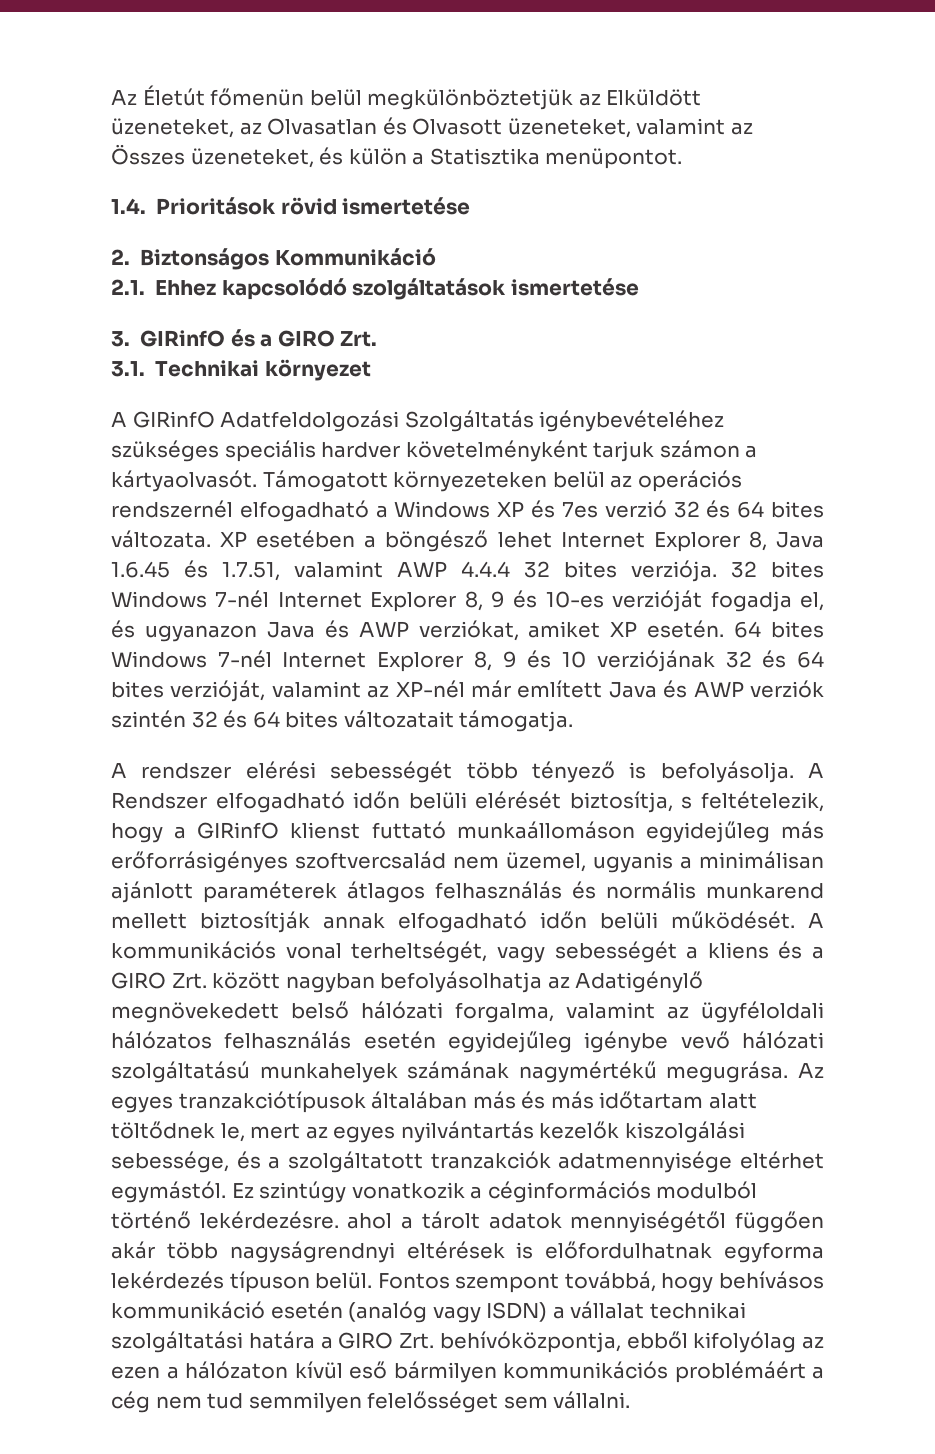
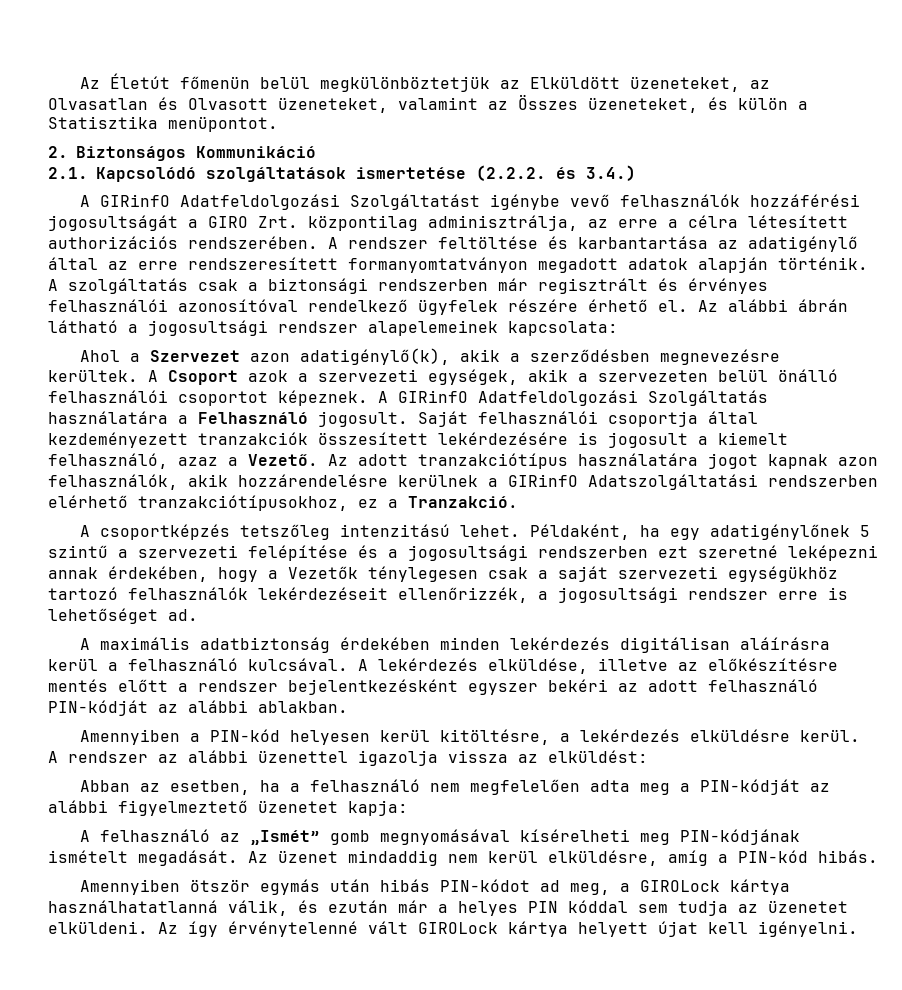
[111,197,471,215] // 1.4. Prioritások rövid ismertetése -> (278, 124) none
[155,278,347,300] Ehhez kapcsolódó -> [96,167,196,182] Kapcsolódó
[111,329,378,347] [111,359,371,381] [111,410,725,432] [111,440,758,462] [111,470,742,492] [111,500,825,522] [111,530,824,552] [111,560,824,582] [111,590,824,612] [111,620,824,642] [111,650,825,672] [111,680,824,702] [111,710,574,732] [111,761,824,783] [111,791,824,813] [111,821,824,843] [111,851,824,873] [111,881,824,903] [111,911,824,933] [111,941,824,963] [111,971,704,993] [111,1001,824,1023] [111,1031,824,1053] [111,1061,825,1083] [111,1091,757,1113] [111,1121,745,1143] [111,1151,824,1173] [111,1181,758,1203] [111,1211,824,1233] [111,1241,824,1263] [111,1271,824,1293] [111,1301,746,1323] [111,1331,824,1353] [111,1361,824,1383] [111,1391,631,1413] // 3. GIRinfO és a GIRO Zrt. // 3.1. Technikai környezet // A GIRinfO Adatfeldolgozási Szolgáltatás igénybevételéhez szükséges speciális hardver követelményként tarjuk számon a kártyaolvasót. Támogatott környezeteken belül az operációs rendszernél elfogadható a Windows XP és 7es verzió 32 és 64 bites változata. XP esetében a böngésző lehet Internet Explorer 8, Java 1.6.45 és 1.7.51, valamint AWP 4.4.4 32 bites verziója. 32 bites Windows 7-nél Internet Explorer 8, 9 és 10-es verzióját fogadja el, és ugyanazon Java és AWP verziókat, amiket XP esetén. 64 bites Windows 7-nél Internet Explorer 8, 9 és 10 verziójának 32 és 64 bites verzióját, valamint az XP-nél már említett Java és AWP verziók szintén 32 és 64 bites változatait támogatja. // A rendszer elérési sebességét több tényező is befolyásolja. A Rendszer elfogadható időn belüli elérését biztosítja, s feltételezik, hogy a GIRinfO klienst futtató munkaállomáson egyidejűleg más erőforrásigényes szoftvercsalád nem üzemel, ugyanis a minimálisan ajánlott paraméterek átlagos felhasználás és normális munkarend mellett biztosítják annak elfogadható időn belüli működését. A kommunikációs vonal terheltségét, vagy sebességét a kliens és a GIRO Zrt. között nagyban befolyásolhatja az Adatigénylő megnövekedett belső hálózati forgalma, valamint az ügyféloldali hálózatos felhasználás esetén egyidejűleg igénybe vevő hálózati szolgáltatású munkahelyek számának nagymértékű megugrása. Az egyes tranzakciótípusok általában más és más időtartam alatt töltődnek le, mert az egyes nyilvántartás kezelők kiszolgálási sebessége, és a szolgáltatott tranzakciók adatmennyisége eltérhet egymástól. Ez szintúgy vonatkozik a céginformációs modulból történő lekérdezésre. ahol a tárolt adatok mennyiségétől függően akár több nagyságrendnyi eltérések is előfordulhatnak egyforma lekérdezés típuson belül. Fontos szempont továbbá, hogy behívásos kommunikáció esetén (analóg vagy ISDN) a vállalat technikai szolgáltatási határa a GIRO Zrt. behívóközpontja, ebből kifolyólag az ezen a hálózaton kívül eső bármilyen kommunikációs problémáért a cég nem tud semmilyen felelősséget sem vállalni. -> [476,165,636,181] [80,194,861,210] [48,215,848,231] [48,236,858,252] [48,257,868,273] [48,278,768,294] [48,299,848,315] [48,320,618,336] [80,348,781,365] [48,369,838,385] [48,390,768,406] [48,411,758,427] [48,432,788,448] [48,453,878,469] [48,474,878,490] [48,495,518,511] [80,524,871,540] [48,545,878,561] [48,566,838,582] [48,587,848,603] [48,608,198,624] [80,637,831,653] [48,658,838,674] [48,679,818,695] [48,700,348,716] [80,729,861,745] [48,750,648,766] [80,779,831,795] [48,800,408,816] [80,829,801,845] [48,850,878,866] [80,879,791,895] [48,900,848,916] [48,921,858,937] (2.2.2. és 3.4.) // A GIRinfO Adatfeldolgozási Szolgáltatást igénybe vevő felhasználók hozzáférési jogosultságát a GIRO Zrt. központilag adminisztrálja, az erre a célra létesített authorizációs rendszerében. A rendszer feltöltése és karbantartása az adatigénylő által az erre rendszeresített formanyomtatványon megadott adatok alapján történik. A szolgáltatás csak a biztonsági rendszerben már regisztrált és érvényes felhasználói azonosítóval rendelkező ügyfelek részére érhető el. Az alábbi ábrán látható a jogosultsági rendszer alapelemeinek kapcsolata: // Ahol a Szervezet azon adatigénylő(k), akik a szerződésben megnevezésre kerültek. A Csoport azok a szervezeti egységek, akik a szervezeten belül önálló felhasználói csoportot képeznek. A GIRinfO Adatfeldolgozási Szolgáltatás használatára a Felhasználó jogosult. Saját felhasználói csoportja által kezdeményezett tranzakciók összesített lekérdezésére is jogosult a kiemelt felhasználó, azaz a Vezető. Az adott tranzakciótípus használatára jogot kapnak azon felhasználók, akik hozzárendelésre kerülnek a GIRinfO Adatszolgáltatási rendszerben elérhető tranzakciótípusokhoz, ez a Tranzakció. // A csoportképzés tetszőleg intenzitású lehet. Példaként, ha egy adatigénylőnek 5 szintű a szervezeti felépítése és a jogosultsági rendszerben ezt szeretné leképezni annak érdekében, hogy a Vezetők ténylegesen csak a saját szervezeti egységükhöz tartozó felhasználók lekérdezéseit ellenőrizzék, a jogosultsági rendszer erre is lehetőséget ad. // A maximális adatbiztonság érdekében minden lekérdezés digitálisan aláírásra kerül a felhasználó kulcsával. A lekérdezés elküldése, illetve az előkészítésre mentés előtt a rendszer bejelentkezésként egyszer bekéri az adott felhasználó PIN-kódját az alábbi ablakban. // Amennyiben a PIN-kód helyesen kerül kitöltésre, a lekérdezés elküldésre kerül. A rendszer az alábbi üzenettel igazolja vissza az elküldést: // Abban az esetben, ha a felhasználó nem megfelelően adta meg a PIN-kódját az alábbi figyelmeztető üzenetet kapja: // A felhasználó az „Ismét” gomb megnyomásával kísérelheti meg PIN-kódjának ismételt megadását. Az üzenet mindaddig nem kerül elküldésre, amíg a PIN-kód hibás. // Amennyiben ötször egymás után hibás PIN-kódot ad meg, a GIROLock kártya használhatatlanná válik, és ezután már a helyes PIN kóddal sem tudja az üzenetet elküldeni. Az így érvénytelenné vált GIROLock kártya helyett újat kell igényelni.

